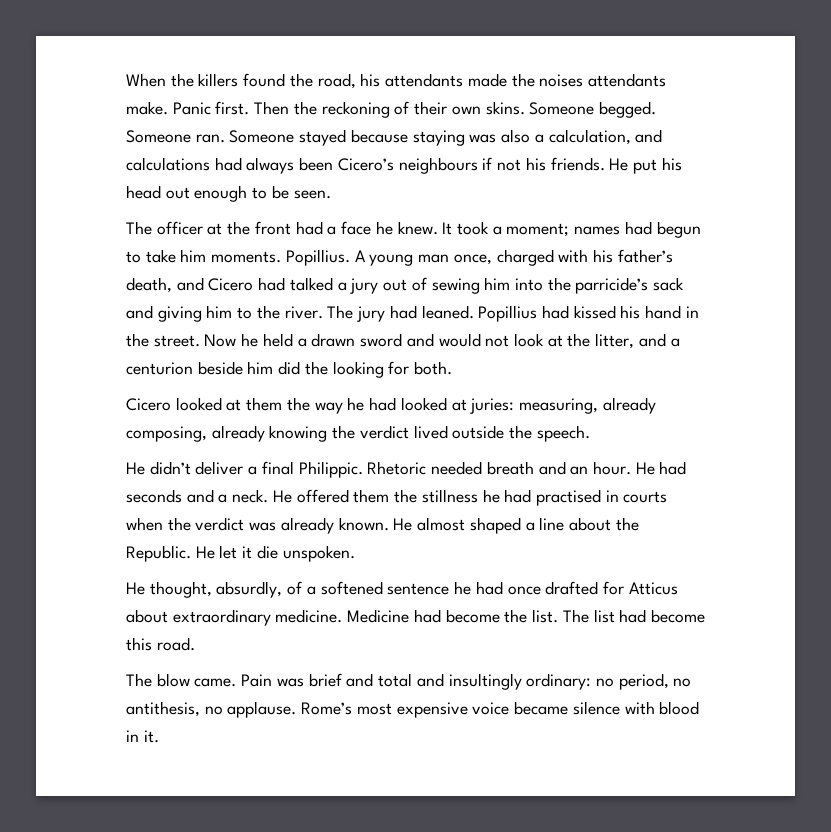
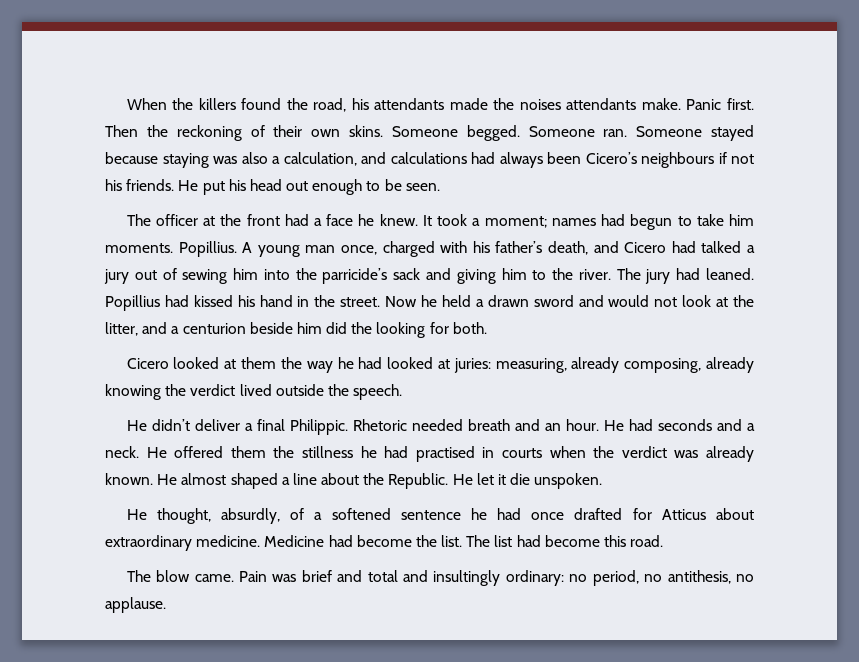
[301,701,700,718] [126,730,159,743] Rome’s most expensive voice became silence with blood in it. -> (166, 605) none

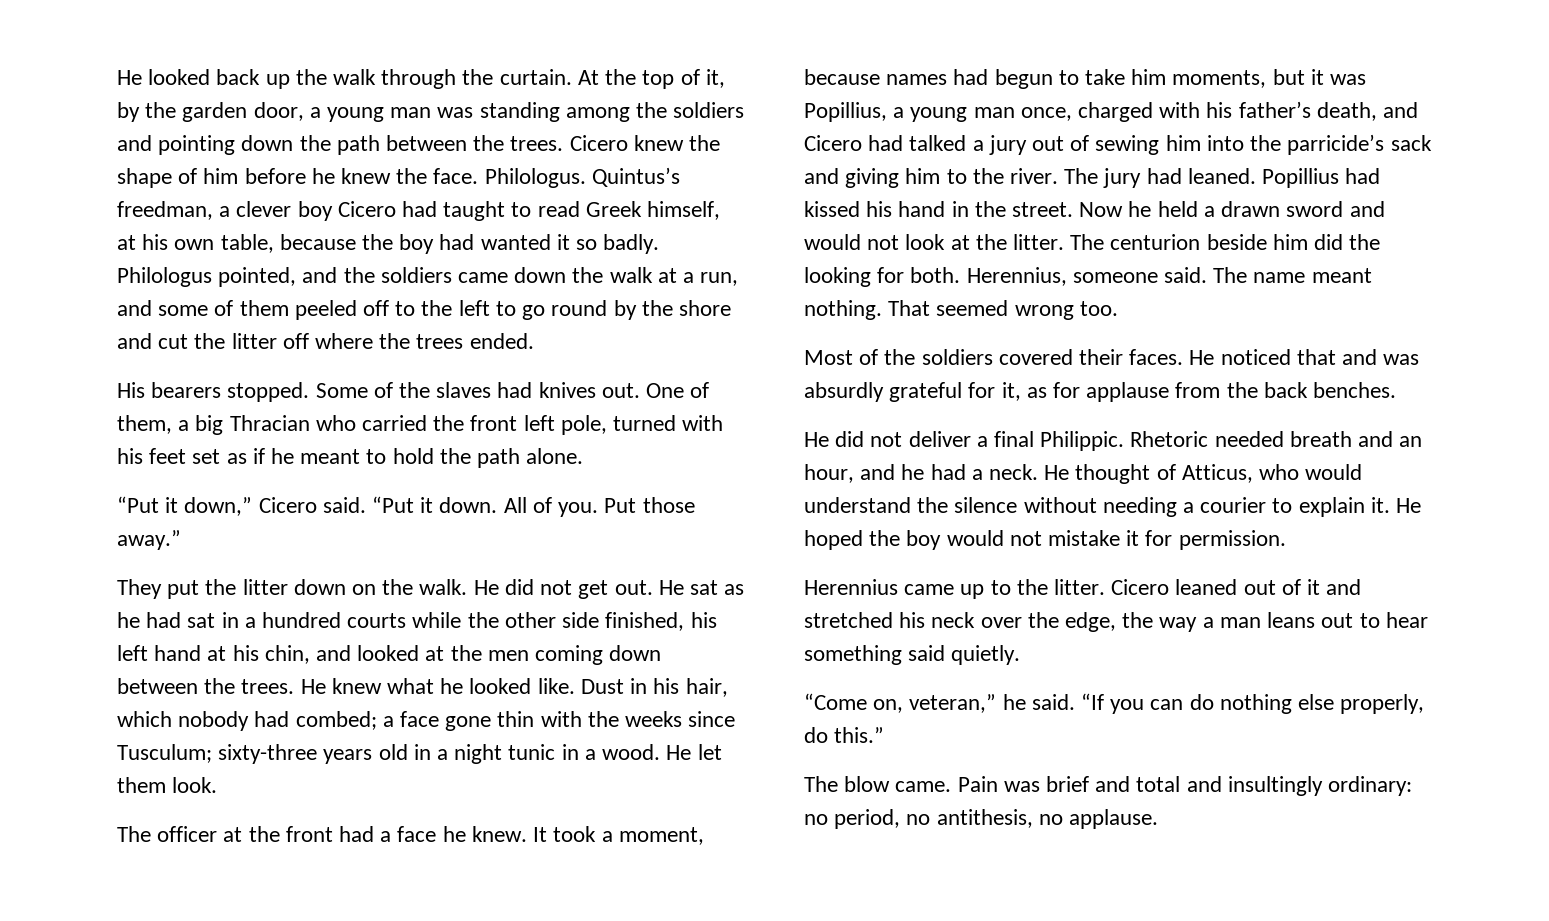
[126,98,755,112] [105,125,754,141] [105,152,754,168] [105,179,440,195] When the killers found the road, his attendants made the noises attendants make. Panic first. Then the reckoning of their own skins. Someone begged. Someone ran. Someone stayed because staying was also a calculation, and calculations had always been Cicero’s neighbours if not his friends. He put his head out enough to be seen. -> [117,69,725,89] [117,102,745,122] [117,135,721,155] [117,167,680,188] [117,201,721,221] [117,234,660,254] [117,267,739,287] [117,300,731,320] [117,333,534,349] [117,382,710,402] [117,415,724,435] [117,448,584,468] [117,496,695,517] [117,530,181,550] [117,579,745,599] [117,612,717,631] [117,645,662,665] [117,678,728,697] [117,711,736,731] [117,744,722,764] [117,777,218,793] He looked back up the walk through the curtain. At the top of it, by the garden door, a young man was standing among the soldiers and pointing down the path between the trees. Cicero knew the shape of him before he knew the face. Philologus. Quintus’s freedman, a clever boy Cicero had taught to read Greek himself, at his own table, because the boy had wanted it so badly. Philologus pointed, and the soldiers came down the walk at a run, and some of them peeled off to the left to go round by the shore and cut the litter off where the trees ended. // His bearers stopped. Some of the slaves had knives out. One of them, a big Thracian who carried the front left pole, turned with his feet set as if he meant to hold the path alone. // “Put it down,” Cicero said. “Put it down. All of you. Put those away.” // They put the litter down on the walk. He did not get out. He sat as he had sat in a hundred courts while the other side finished, his left hand at his chin, and looked at the men coming down between the trees. He knew what he looked like. Dust in his hair, which nobody had combed; a face gone thin with the weeks since Tusculum; sixty-three years old in a night tunic in a wood. He let them look.
[484,216,547,228] moment; -> [618,827,704,845] [804,69,880,85] moment, because
[105,241,253,257] moments. Popillius. A -> [1172,69,1367,88] [804,102,905,122] moments, but it was Popillius, a
[105,322,180,336] litter, and a -> [1013,234,1105,250] litter. The
[126,357,754,373] [105,384,403,400] [126,419,190,431] // Cicero looked at them the way he had looked at juries: measuring, already composing, already knowing the verdict lived outside the speech. // He didn’t -> [966,267,1372,286] [804,300,1118,320] [804,349,1420,365] [804,382,1397,402] [804,431,903,447] Herennius, someone said. The name meant nothing. That seemed wrong too. // Most of the soldiers covered their faces. He noticed that and was absurdly grateful for it, as for applause from the back benches. // He did not
[565,419,755,431] [105,446,755,462] [105,473,603,489] [126,508,755,524] [105,535,664,551] hour. He had seconds and a neck. He offered them the stillness he had practised in courts when the verdict was already known. He almost shaped a line about the Republic. He let it die unspoken. // He thought, absurdly, of a softened sentence he had once drafted for Atticus about extraordinary medicine. Medicine had become the list. The list had become this road. -> [804,464,1363,484] [804,497,1422,517] [804,530,1286,550] [804,579,1362,599] [804,612,1428,632] [804,645,1021,665] [804,693,1425,714] [804,727,885,743] hour, and he had a neck. He thought of Atticus, who would understand the silence without needing a courier to explain it. He hoped the boy would not mistake it for permission. // Herennius came up to the litter. Cicero leaned out of it and stretched his neck over the edge, the way a man leans out to hear something said quietly. // “Come on, veteran,” he said. “If you can do nothing else properly, do this.”

